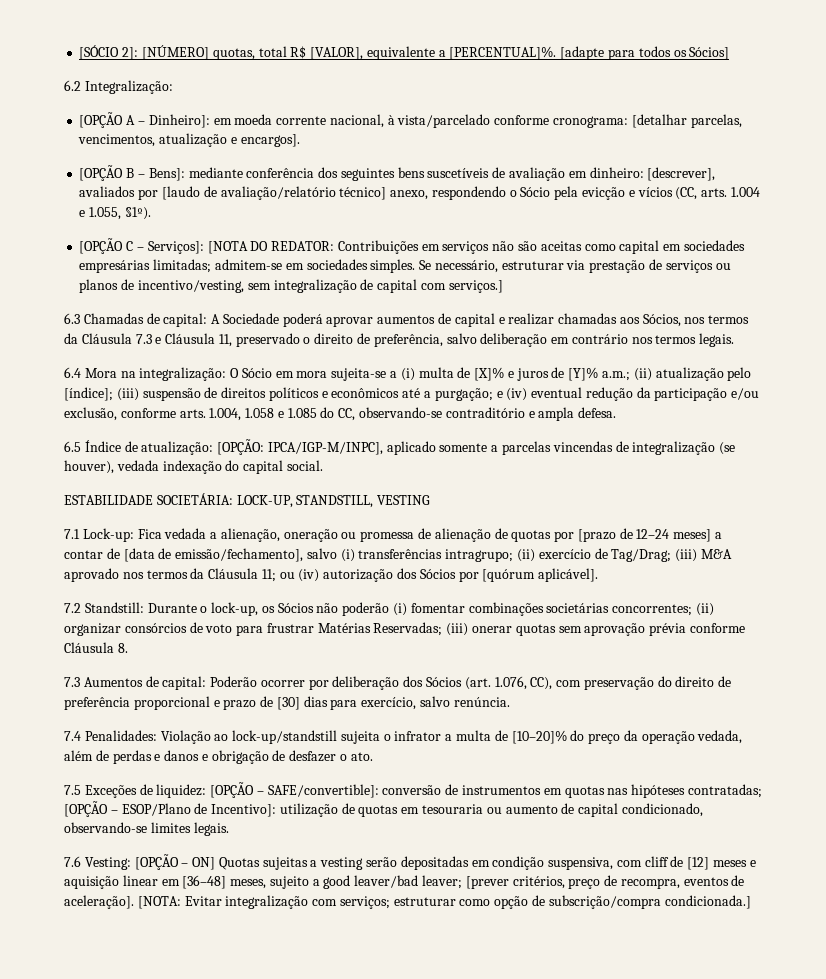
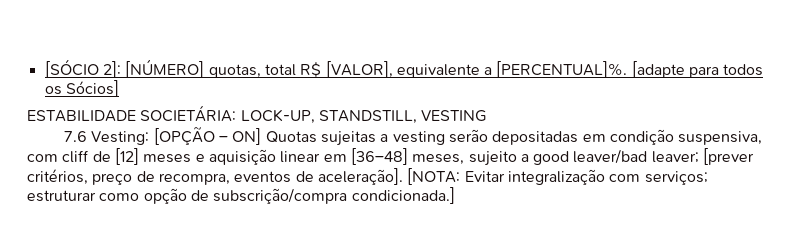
[64,80,173,94] [79,112,742,128] [78,133,300,147] [79,165,716,181] [79,186,760,200] [79,207,151,220] [79,238,745,254] [79,259,731,273] [79,279,503,293] [64,313,750,327] [64,333,735,347] [64,367,752,381] [64,387,760,401] [64,407,617,421] [64,439,736,455] [64,460,323,474] // 6.2 Integralização: // [OPÇÃO A – Dinheiro]: em moeda corrente nacional, à vista/parcelado conforme cronograma: [detalhar parcelas, vencimentos, atualização e encargos]. // [OPÇÃO B – Bens]: mediante conferência dos seguintes bens suscetíveis de avaliação em dinheiro: [descrever], avaliados por [laudo de avaliação/relatório técnico] anexo, respondendo o Sócio pela evicção e vícios (CC, arts. 1.004 e 1.055, §1º). // [OPÇÃO C – Serviços]: [NOTA DO REDATOR: Contribuições em serviços não são aceitas como capital em sociedades empresárias limitadas; admitem-se em sociedades simples. Se necessário, estruturar via prestação de serviços ou planos de incentivo/vesting, sem integralização de capital com serviços.] // 6.3 Chamadas de capital: A Sociedade poderá aprovar aumentos de capital e realizar chamadas aos Sócios, nos termos da Cláusula 7.3 e Cláusula 11, preservado o direito de preferência, salvo deliberação em contrário nos termos legais. // 6.4 Mora na integralização: O Sócio em mora sujeita-se a (i) multa de [X]% e juros de [Y]% a.m.; (ii) atualização pelo [índice]; (iii) suspensão de direitos políticos e econômicos até a purgação; e (iv) eventual redução da participação e/ou exclusão, conforme arts. 1.004, 1.058 e 1.085 do CC, observando-se contraditório e ampla defesa. // 6.5 Índice de atualização: [OPÇÃO: IPCA/IGP-M/INPC], aplicado somente a parcelas vincendas de integralização (se houver), vedada indexação do capital social. -> (119, 88) none
[64,528,723,542] [64,548,732,562] [64,568,599,582] [64,602,714,616] [64,622,745,636] [64,642,128,653] [64,676,732,690] [64,696,510,710] [64,730,743,744] [64,750,373,764] [64,782,762,798] [64,801,703,817] [64,822,229,836] // 7.1 Lock-up: Fica vedada a alienação, oneração ou promessa de alienação de quotas por [prazo de 12–24 meses] a contar de [data de emissão/fechamento], salvo (i) transferências intragrupo; (ii) exercício de Tag/Drag; (iii) M&A aprovado nos termos da Cláusula 11; ou (iv) autorização dos Sócios por [quórum aplicável]. // 7.2 Standstill: Durante o lock-up, os Sócios não poderão (i) fomentar combinações societárias concorrentes; (ii) organizar consórcios de voto para frustrar Matérias Reservadas; (iii) onerar quotas sem aprovação prévia conforme Cláusula 8. // 7.3 Aumentos de capital: Poderão ocorrer por deliberação dos Sócios (art. 1.076, CC), com preservação do direito de preferência proporcional e prazo de [30] dias para exercício, salvo renúncia. // 7.4 Penalidades: Violação ao lock-up/standstill sujeita o infrator a multa de [10–20]% do preço da operação vedada, além de perdas e danos e obrigação de desfazer o ato. // 7.5 Exceções de liquidez: [OPÇÃO – SAFE/convertible]: conversão de instrumentos em quotas nas hipóteses contratadas; [OPÇÃO – ESOP/Plano de Incentivo]: utilização de quotas em tesouraria ou aumento de capital condicionado, observando-se limites legais. -> (488, 116) none

